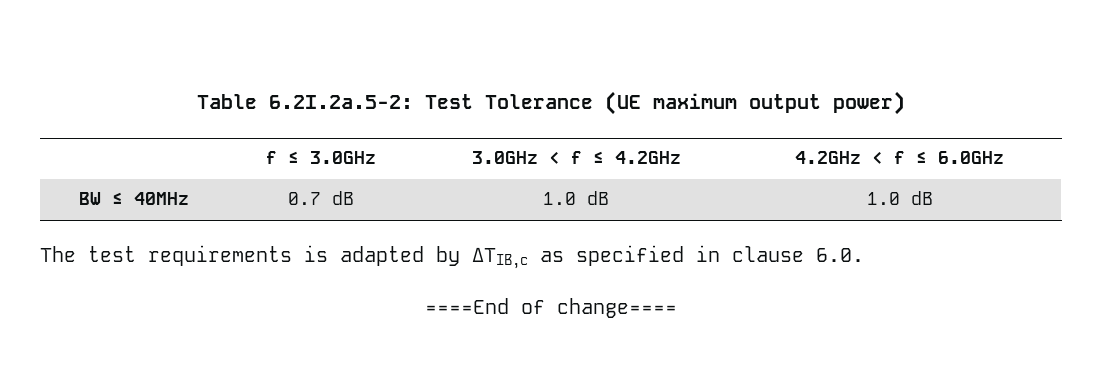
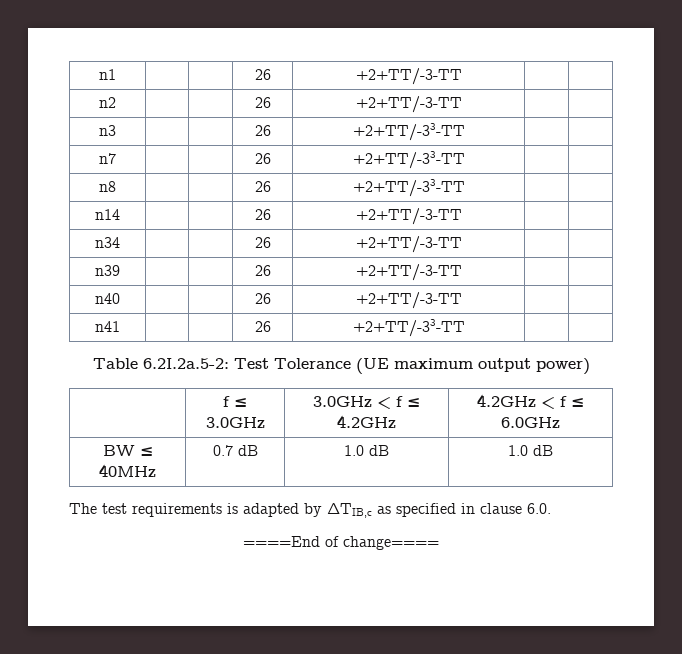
(197, 101) none -> [99,69,116,80] [254,69,271,80] [355,68,462,85] [99,97,116,108] [254,97,271,108] [355,96,462,113] [99,125,116,136] [254,125,271,136] [352,123,465,141] [99,153,116,164] [254,153,271,164] [352,151,465,169] [99,181,116,192] [254,181,271,192] [352,179,465,197] [95,209,120,220] [254,209,271,220] [355,208,462,225] [95,237,120,248] [254,237,271,248] [355,236,462,253] [95,265,120,276] [254,265,271,276] [355,264,462,281] [95,293,120,304] [254,293,271,304] [355,292,462,309] [95,321,120,332] [254,321,271,332] [352,319,465,337] n1 | | | 26 | +2+TT/-3-TT | | // n2 | | | 26 | +2+TT/-3-TT | | // n3 | | | 26 | +2+TT/-33-TT | | // n7 | | | 26 | +2+TT/-33-TT | | // n8 | | | 26 | +2+TT/-33-TT | | // n14 | | | 26 | +2+TT/-3-TT | | // n34 | | | 26 | +2+TT/-3-TT | | // n39 | | | 26 | +2+TT/-3-TT | | // n40 | | | 26 | +2+TT/-3-TT | | // n41 | | | 26 | +2+TT/-33-TT | | //

